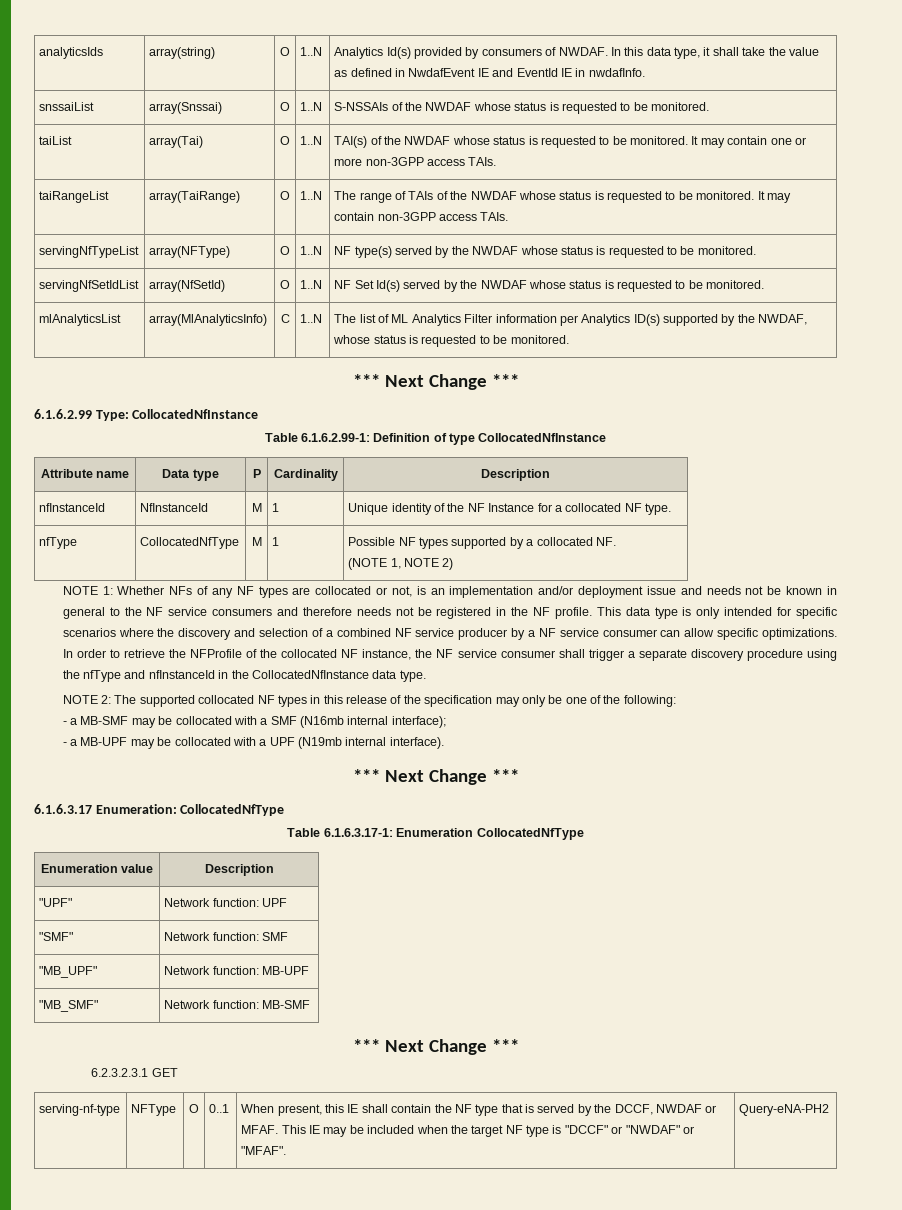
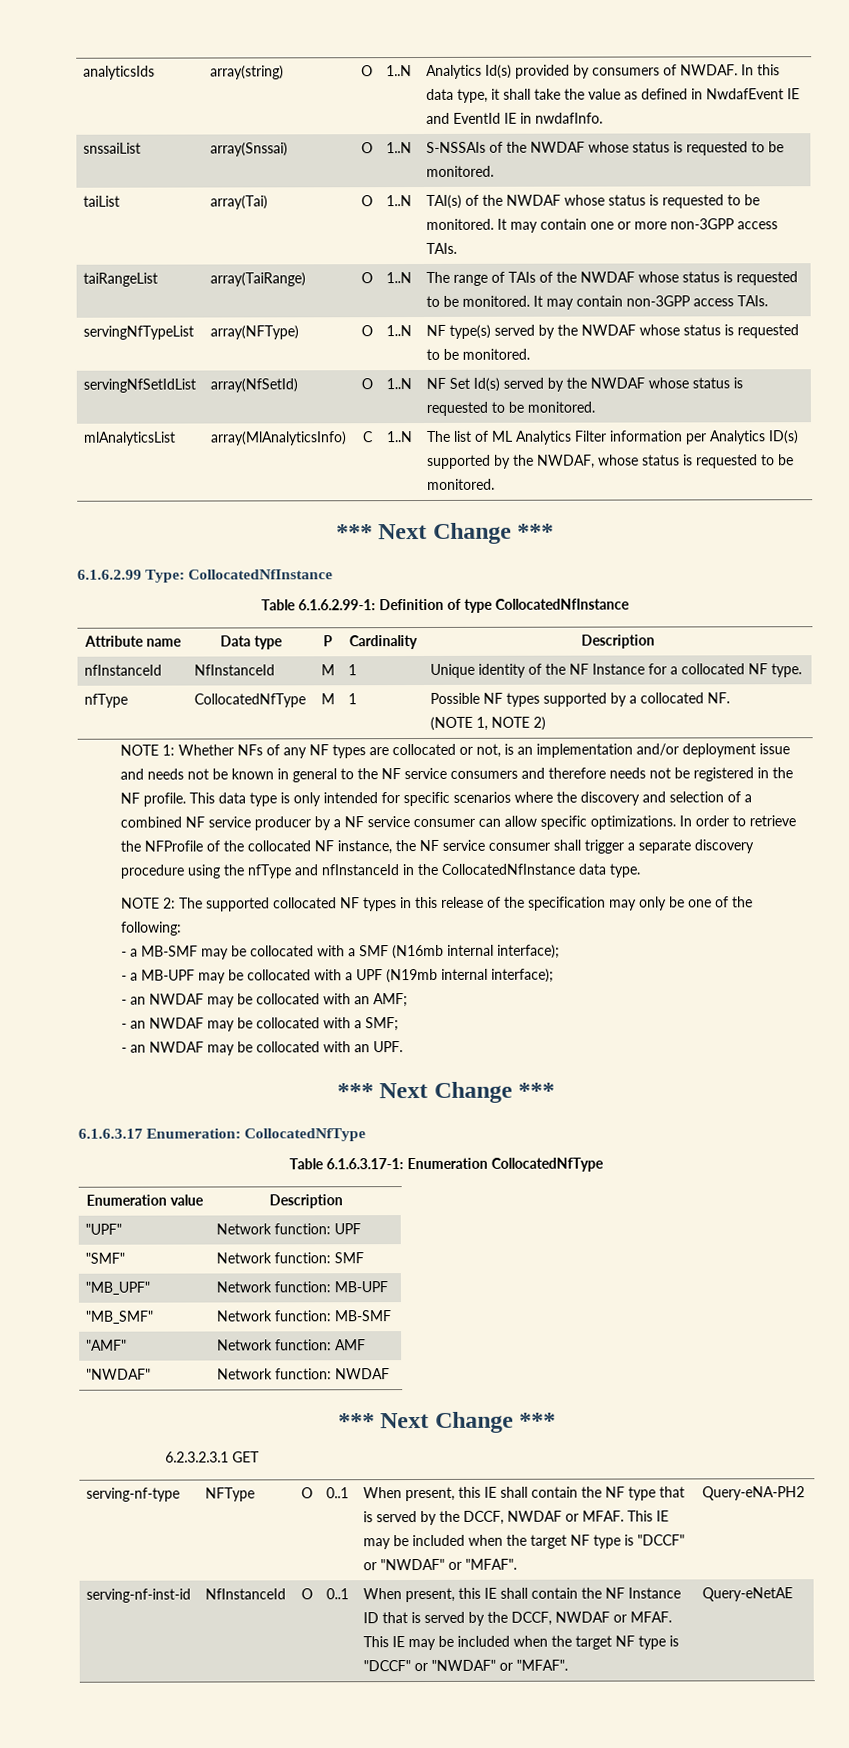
[389,737,444,749] interface). -> [491,968,555,983] [121,993,409,1008] [121,1017,400,1032] [121,1041,404,1056] interface); // - an NWDAF may be collocated with an AMF; // - an NWDAF may be collocated with a SMF; // - an NWDAF may be collocated with an UPF.
(311, 1004) none -> [86,1339,128,1351] [217,1339,367,1351] [86,1368,152,1380] [217,1368,391,1380] // "AMF" | Network function: AMF // "NWDAF" | Network function: NWDAF
(830, 1110) none -> [86,1588,192,1603] [205,1588,287,1600] [301,1588,313,1600] [326,1588,350,1600] [363,1587,682,1603] [363,1611,673,1626] [363,1635,680,1651] [363,1659,569,1672] [702,1587,794,1602] // serving-nf-inst-id | NfInstanceId | O | 0..1 | When present, this IE shall contain the NF Instance ID that is served by the DCCF, NWDAF or MFAF. This IE may be included when the target NF type is "DCCF" or "NWDAF" or "MFAF". | Query-eNetAE

